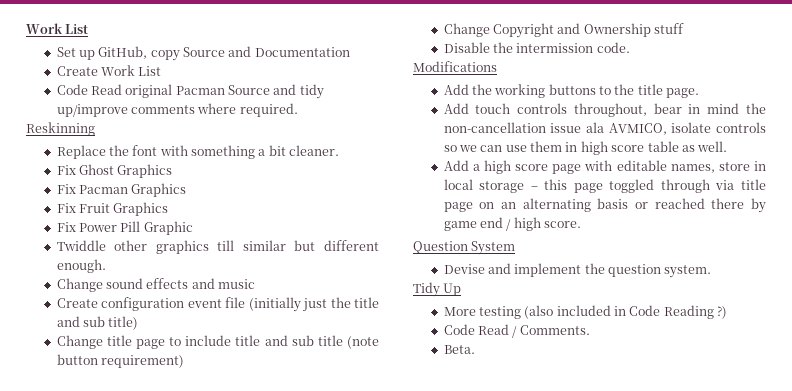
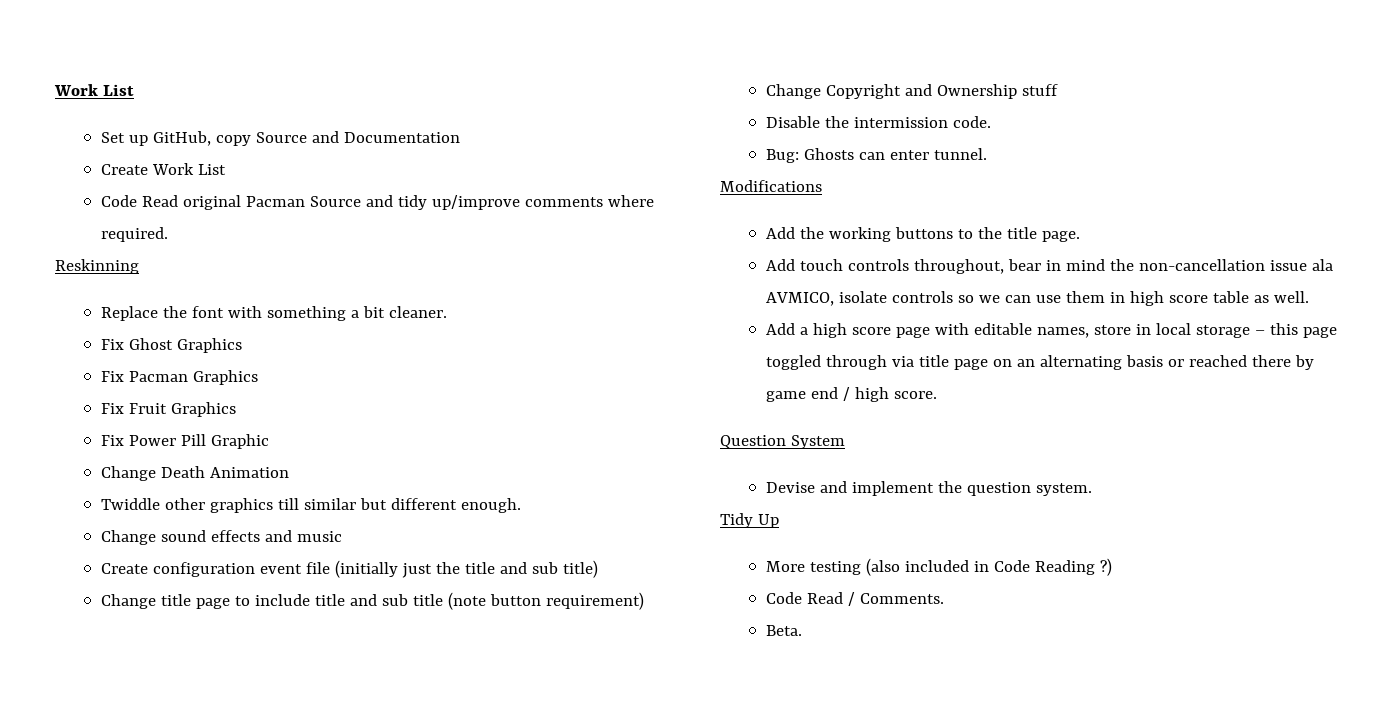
(193, 228) none -> [101,466,290,481] // Change Death Animation
(630, 47) none -> [766,148,988,163] // Bug: Ghosts can enter tunnel.

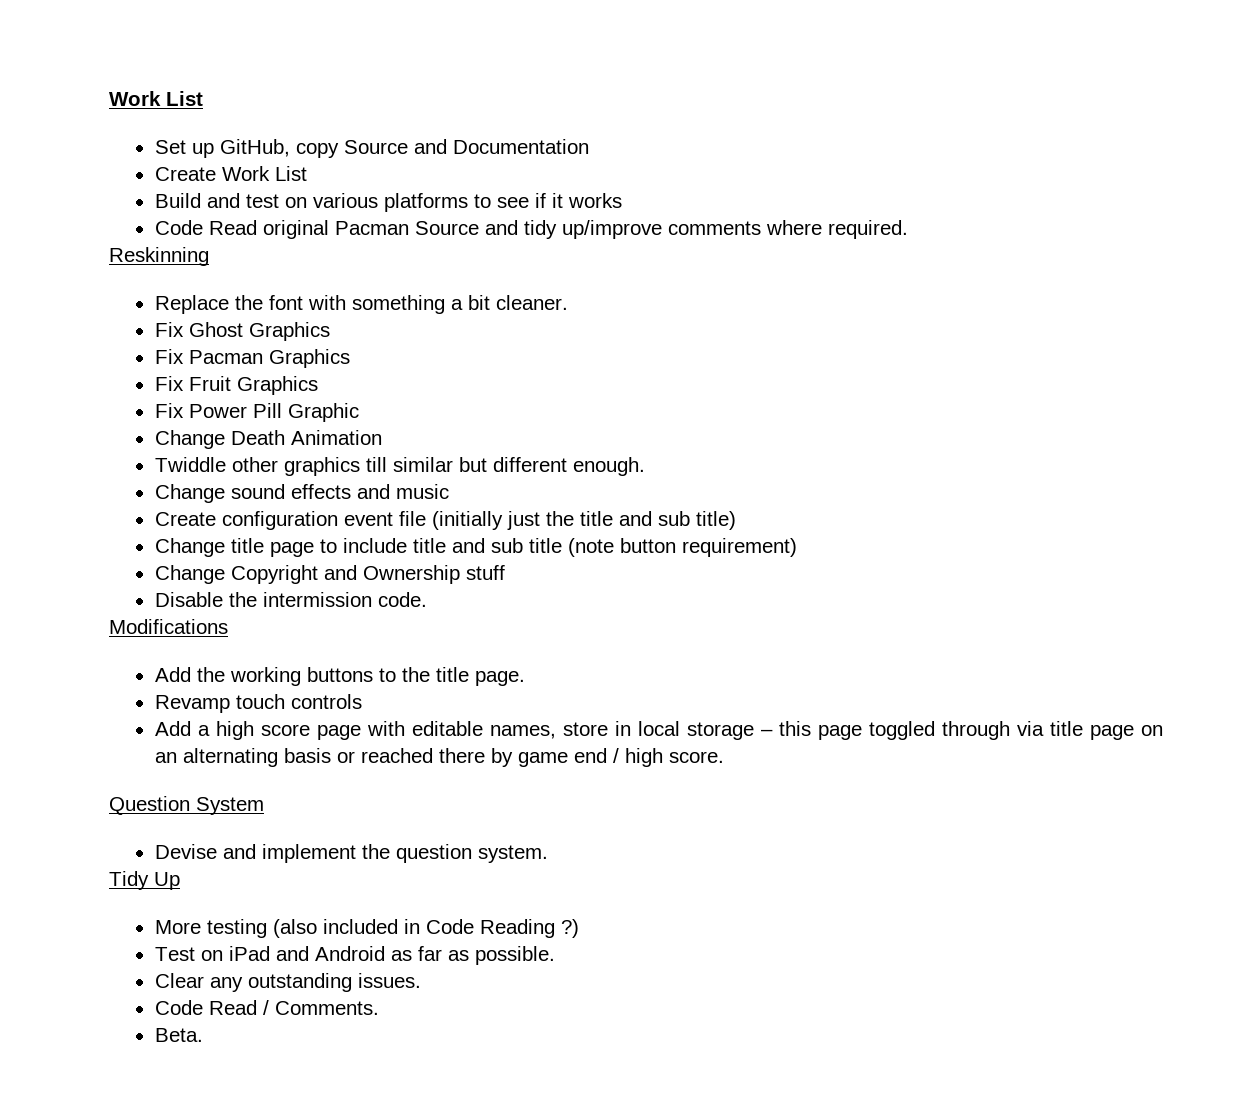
(227, 169) none -> [154,193,622,212] // Build and test on various platforms to see if it works
[766,148,988,163] // Bug: Ghosts can enter tunnel. -> (427, 599) none
[766,259,796,271] Add -> [154,695,230,713] Revamp
[914,259,1334,274] [766,291,1309,306] throughout, bear in mind the non-cancellation issue ala AVMICO, isolate controls so we can use them in high score table as well. -> (362, 701) none
(1113, 567) none -> [154,946,555,965] [154,973,421,992] // Test on iPad and Android as far as possible. // Clear any outstanding issues.

